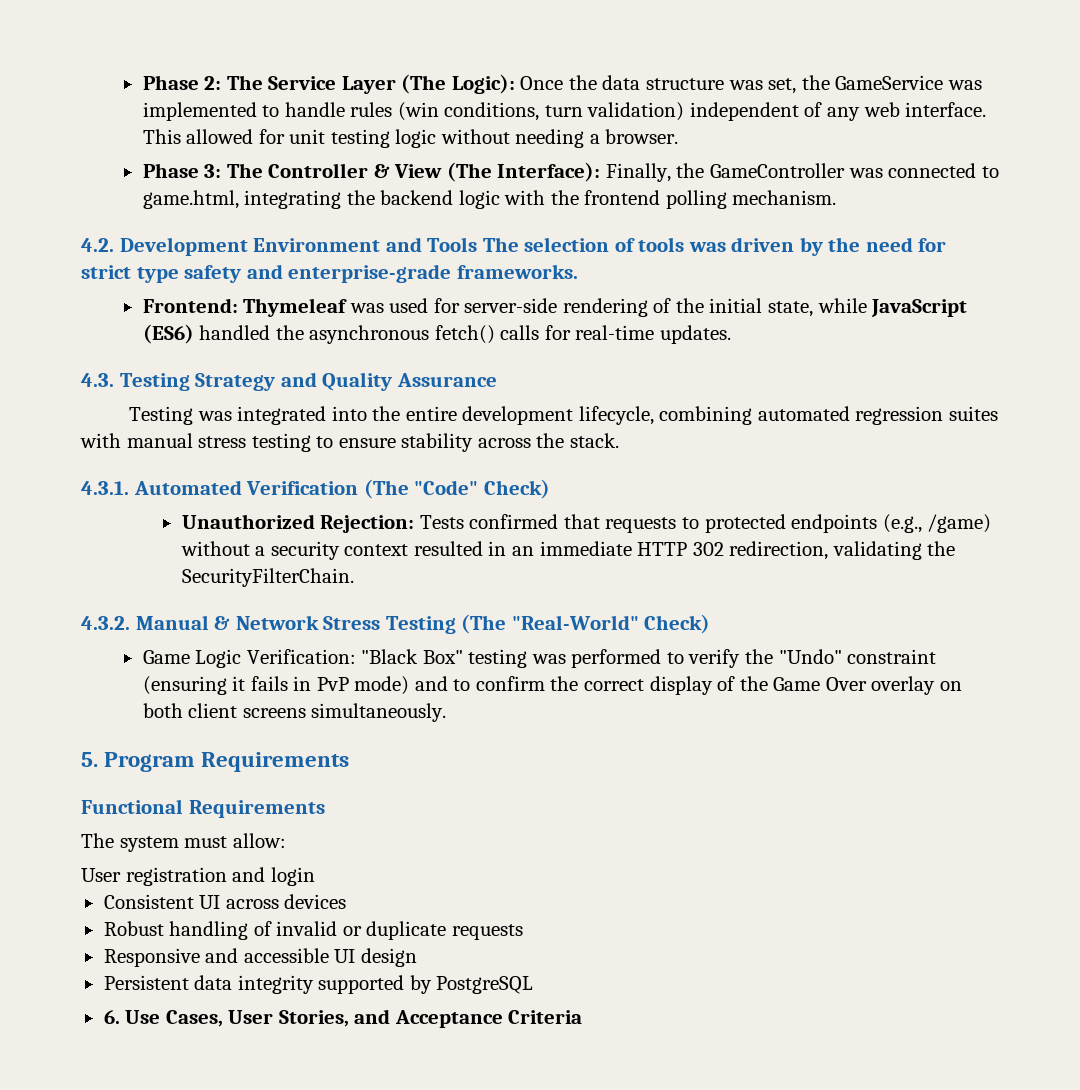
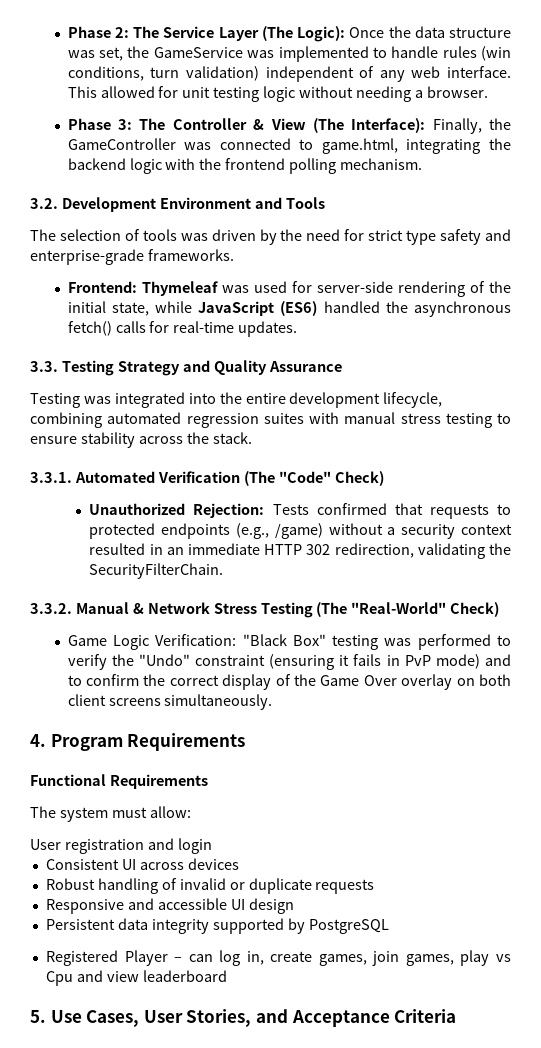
[81,238,114,252] 4.2. -> [30,198,58,209] 3.2.
(478, 244) none -> (325, 203) //
[81,373,114,387] 4.3. -> [30,361,58,372] 3.3.
[81,481,129,495] 4.3.1. -> [30,472,72,483] 3.3.1.
[81,616,130,630] 4.3.2. -> [30,603,72,614] 3.3.2.
[81,752,98,767] 5. -> [30,734,46,747] 4.
[103,1010,120,1024] 6. -> [45,950,512,966] [45,970,227,986] [30,1010,46,1023] Registered Player – can log in, create games, join games, play vs Cpu and view leaderboard // 5.

